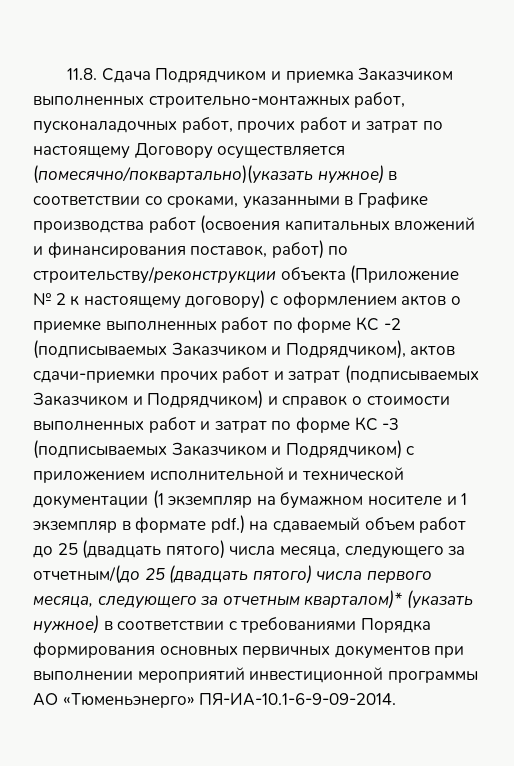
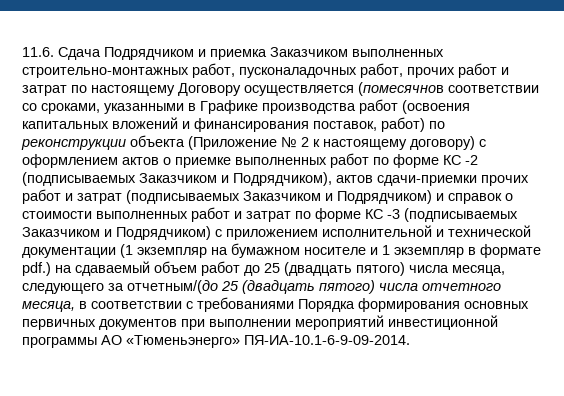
[67,68,98,80] 11.8. -> [22,47,54,57] 11.6.
[33,165,398,184] (помесячно/поквартально)(указать нужное) в -> [358,82,444,96] (помесячнов
[33,266,276,284] строительству/реконструкции -> [21,139,126,150] реконструкции
[366,570,432,583] [33,590,473,609] [33,615,99,634] первого месяца, следующего за отчетным кварталом)* (указать нужное) -> [422,283,501,291] [22,301,75,312] отчетного месяца,

